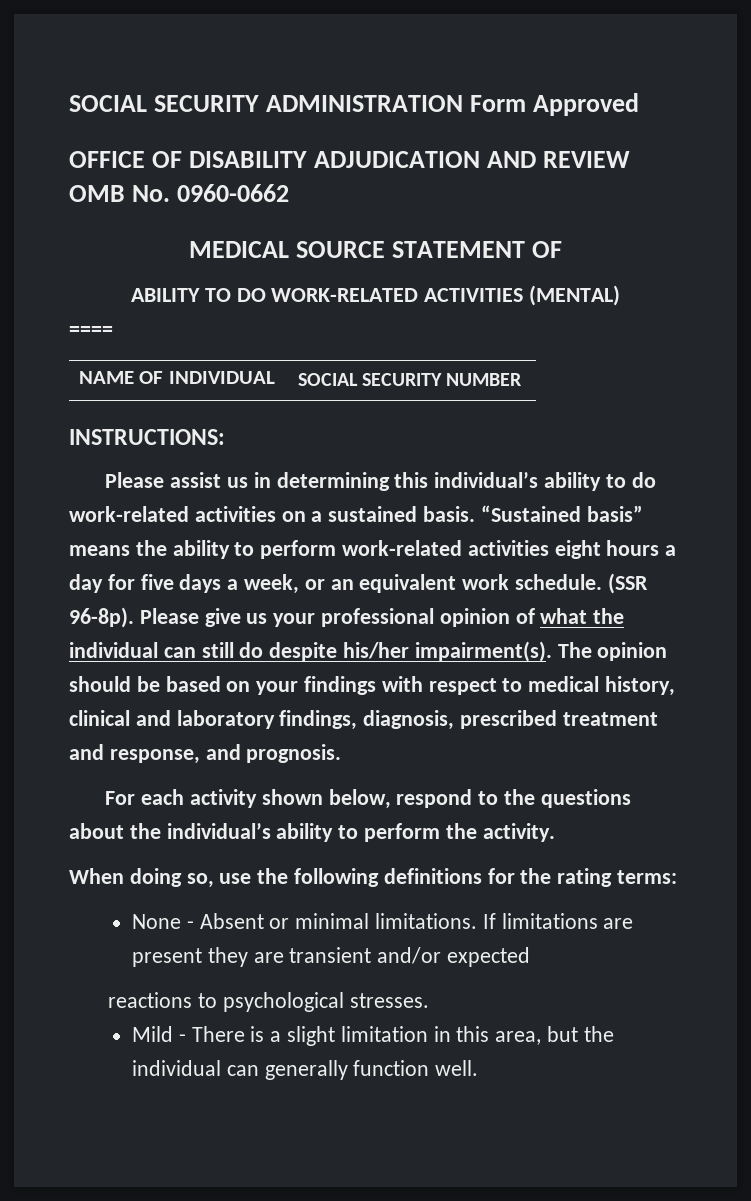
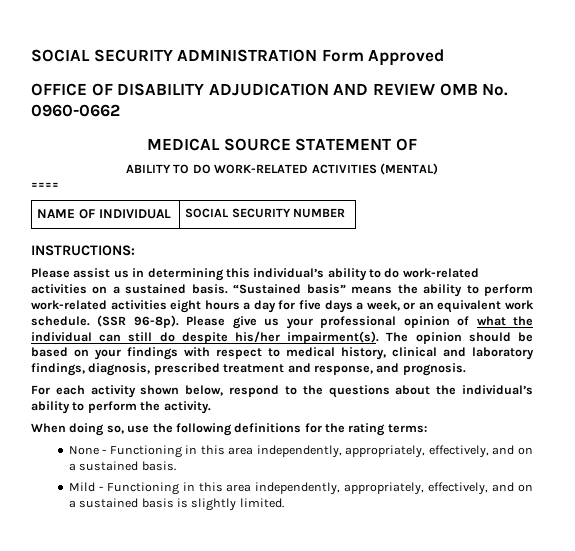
[199,913,634,929] [132,947,531,967] [108,992,429,1012] [132,1026,614,1046] [132,1060,479,1080] Absent or minimal limitations. If limitations are present they are transient and/or expected // reactions to psychological stresses. // Mild - There is a slight limitation in this area, but the individual can generally function well. -> [109,445,533,458] [68,461,176,471] [68,482,533,495] [68,498,284,511] Functioning in this area independently, appropriately, effectively, and on a sustained basis. // Mild - Functioning in this area independently, appropriately, effectively, and on a sustained basis is slightly limited.

